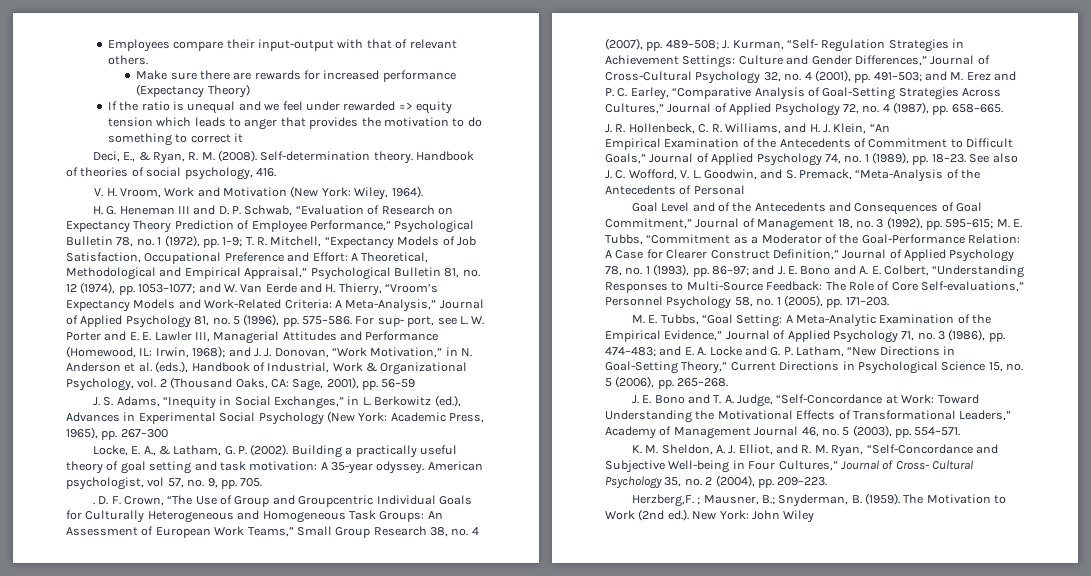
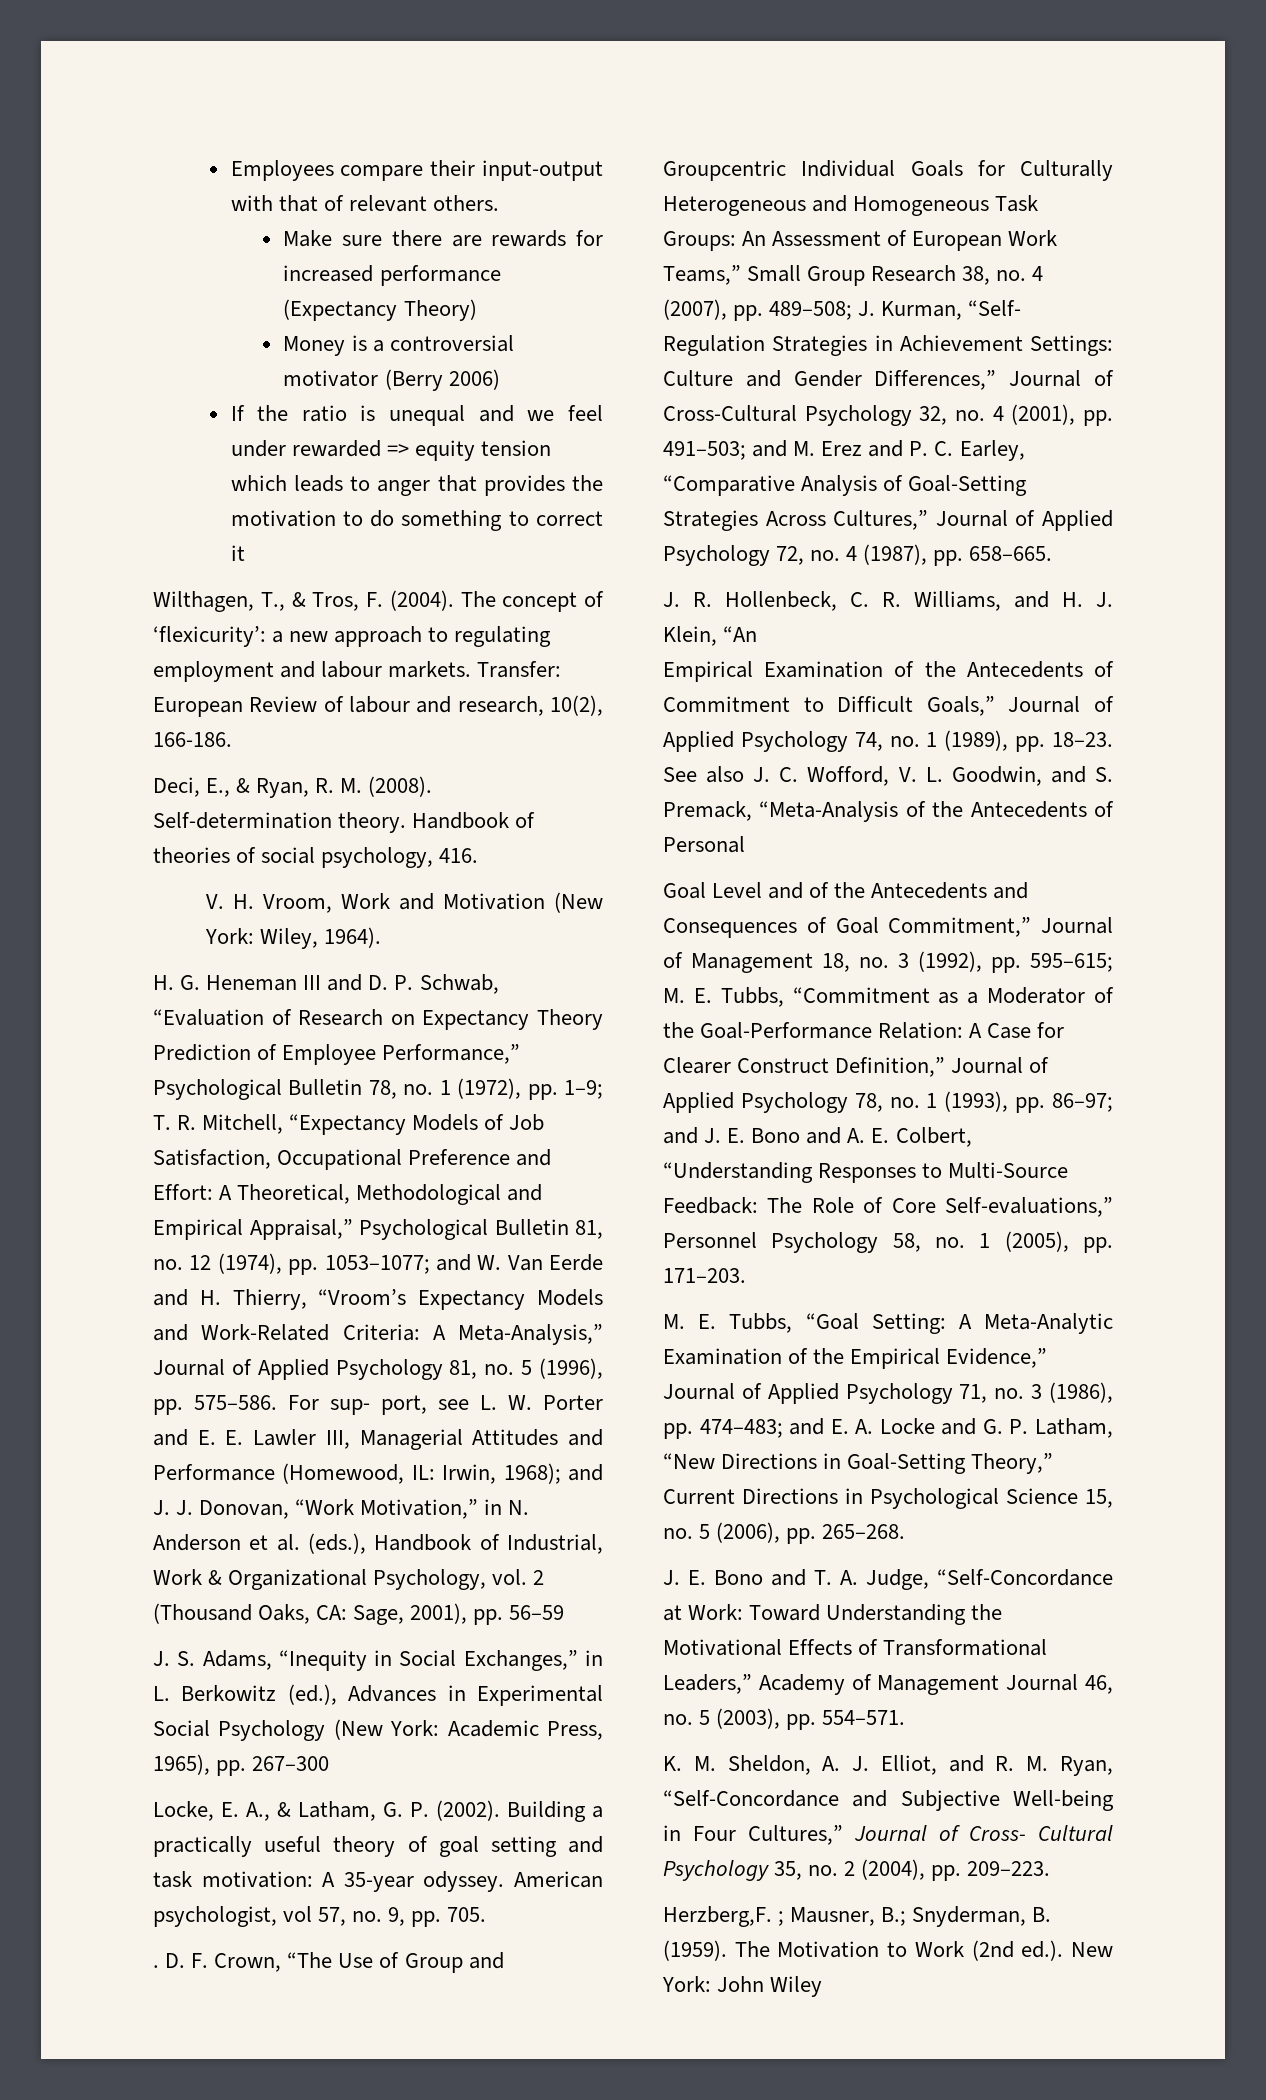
(250, 91) none -> [283,335,514,356] [283,369,500,391] // Money is a controversial motivator (Berry 2006)
(244, 138) none -> [153,590,604,612] [153,626,552,647] [153,661,562,682] [153,695,603,717] [153,732,232,747] // Wilthagen, T., & Tros, F. (2004). The concept of ‘flexicurity’: a new approach to regulating employment and labour markets. Transfer: European Review of labour and research, 10(2), 166-186.

